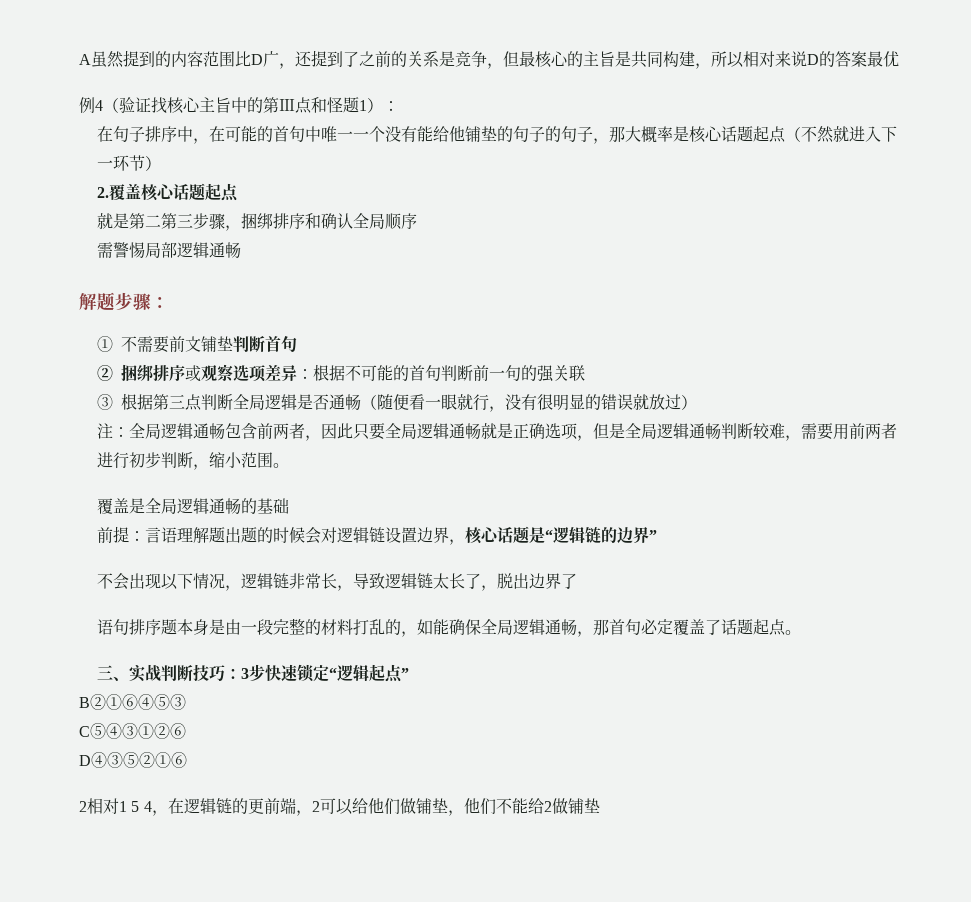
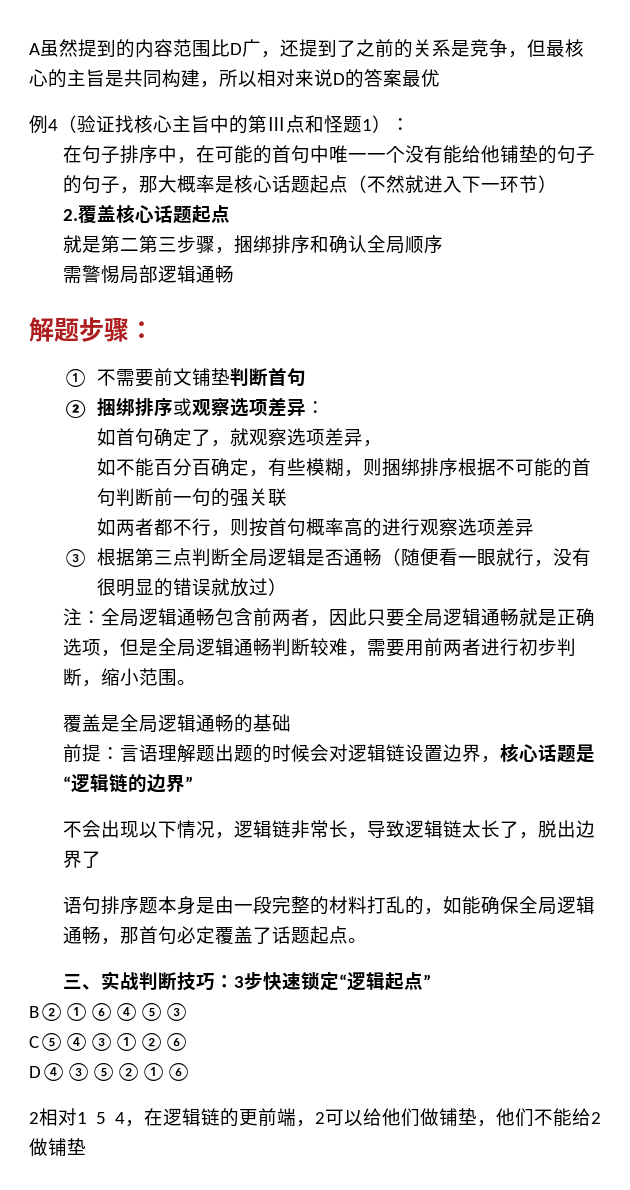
(313, 374) none -> [96,428,382,447] [96,458,458,477] // 如首句确定了，就观察选项差异， // 如不能百分百确定，有些模糊，则捆绑排序
(585, 373) none -> [96,518,534,537] // 如两者都不行，则按首句概率高的进行观察选项差异

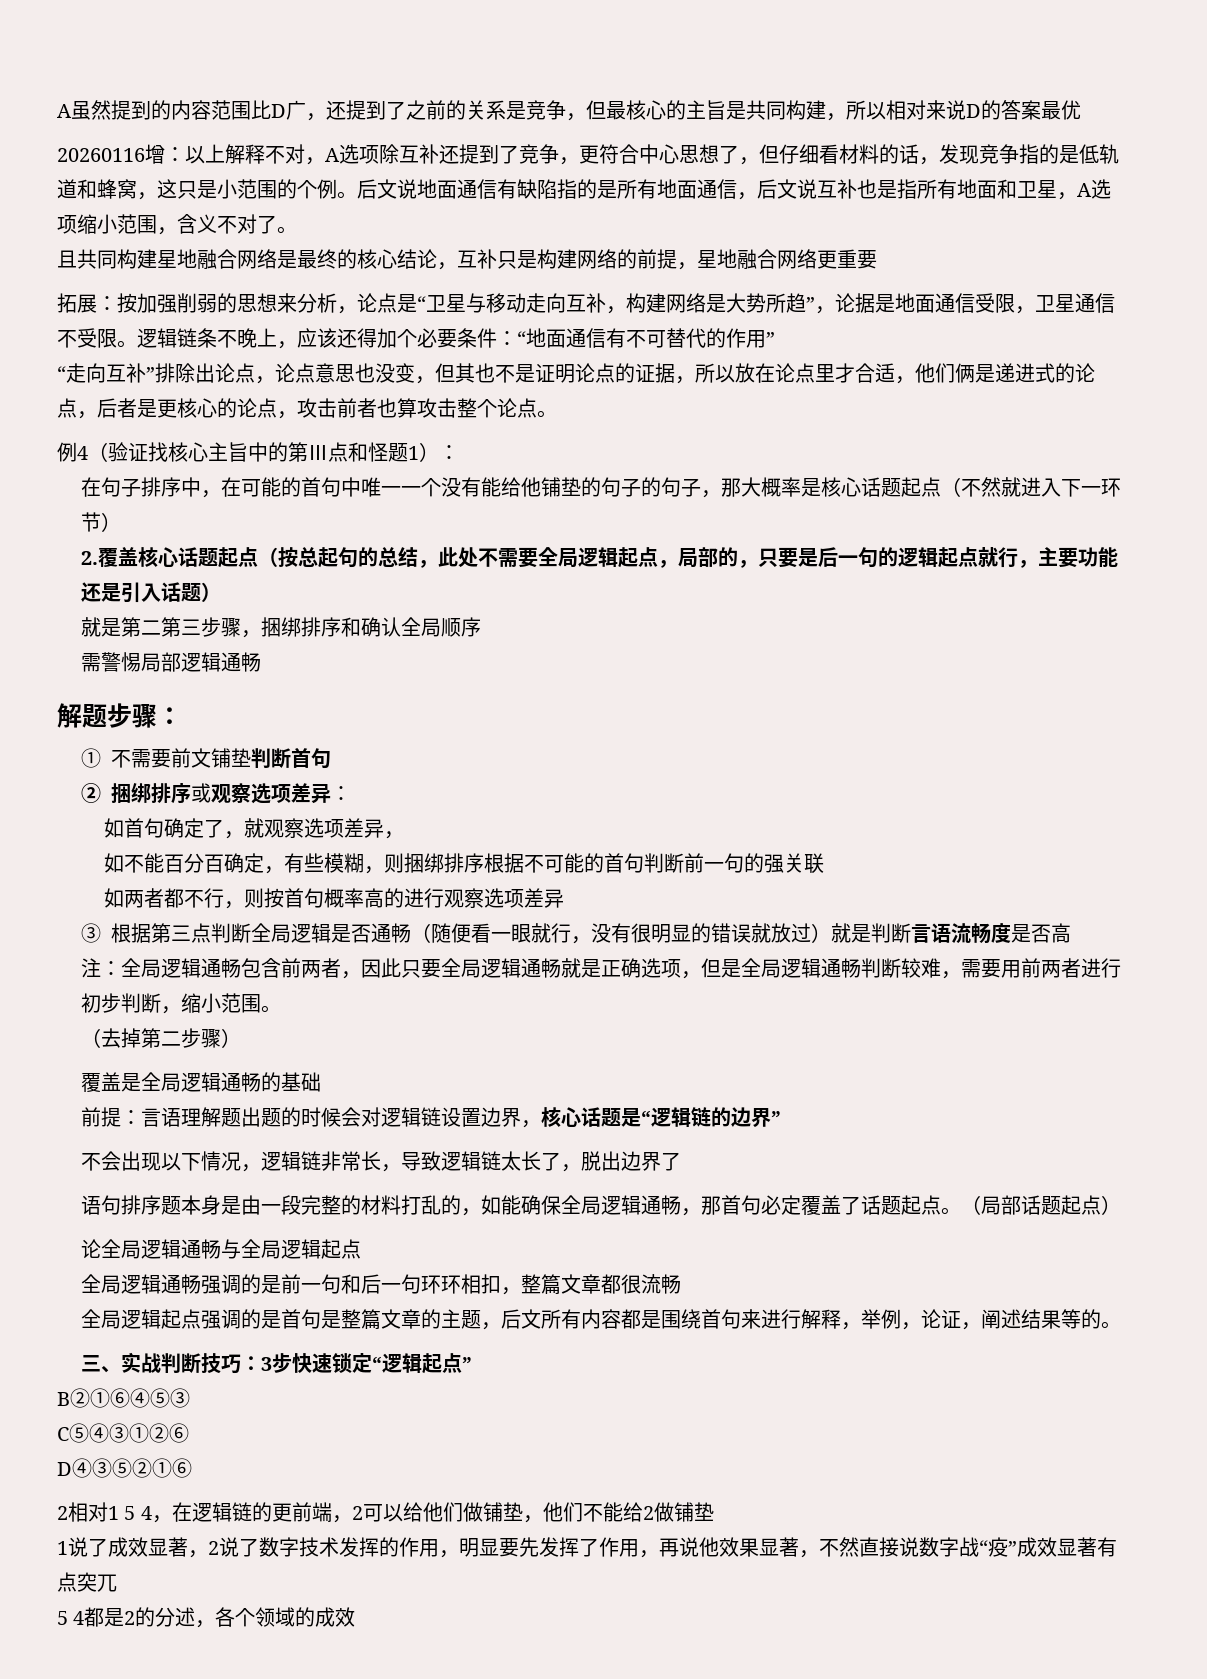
(440, 78) none -> [57,144,1119,165] [57,179,1111,200] [57,214,297,235] [57,249,877,270] [57,293,1115,314] [57,328,775,349] [57,363,1095,384] [57,398,557,419] // 20260116增：以上解释不对，A选项除互补还提到了竞争，更符合中心思想了，但仔细看材料的话，发现竞争指的是低轨道和蜂窝，这只是小范围的个例。后文说地面通信有缺陷指的是所有地面通信，后文说互补也是指所有地面和卫星，A选项缩小范围，含义不对了。 // 且共同构建星地融合网络是最终的核心结论，互补只是构建网络的前提，星地融合网络更重要 // 拓展：按加强削弱的思想来分析，论点是“卫星与移动走向互补，构建网络是大势所趋”，论据是地面通信受限，卫星通信不受限。逻辑链条不晚上，应该还得加个必要条件：“地面通信有不可替代的作用” // “走向互补”排除出论点，论点意思也没变，但其也不是证明论点的证据，所以放在论点里才合适，他们俩是递进式的论点，后者是更核心的论点，攻击前者也算攻击整个论点。
(230, 214) none -> [257,547,1118,568] [80,582,221,603] （按总起句的总结，此处不需要全局逻辑起点，局部的，只要是后一句的逻辑起点就行，主要功能还是引入话题）
(288, 587) none -> [830,923,1071,944] 就是判断言语流畅度是否高
(196, 682) none -> [80,1028,241,1048] // （去掉第二步骤）
(367, 940) none -> [960,1195,1121,1215] [80,1239,361,1259] [80,1274,681,1295] [80,1309,1121,1330] （局部话题起点） // 论全局逻辑通畅与全局逻辑起点 // 全局逻辑通畅强调的是前一句和后一句环环相扣，整篇文章都很流畅 // 全局逻辑起点强调的是首句是整篇文章的主题，后文所有内容都是围绕首句来进行解释，举例，论证，阐述结果等的。
(86, 1146) none -> [57,1537,1117,1558] [57,1572,117,1592] [57,1607,356,1628] // 1说了成效显著，2说了数字技术发挥的作用，明显要先发挥了作用，再说他效果显著，不然直接说数字战“疫”成效显著有点突兀 // 5 4都是2的分述，各个领域的成效

